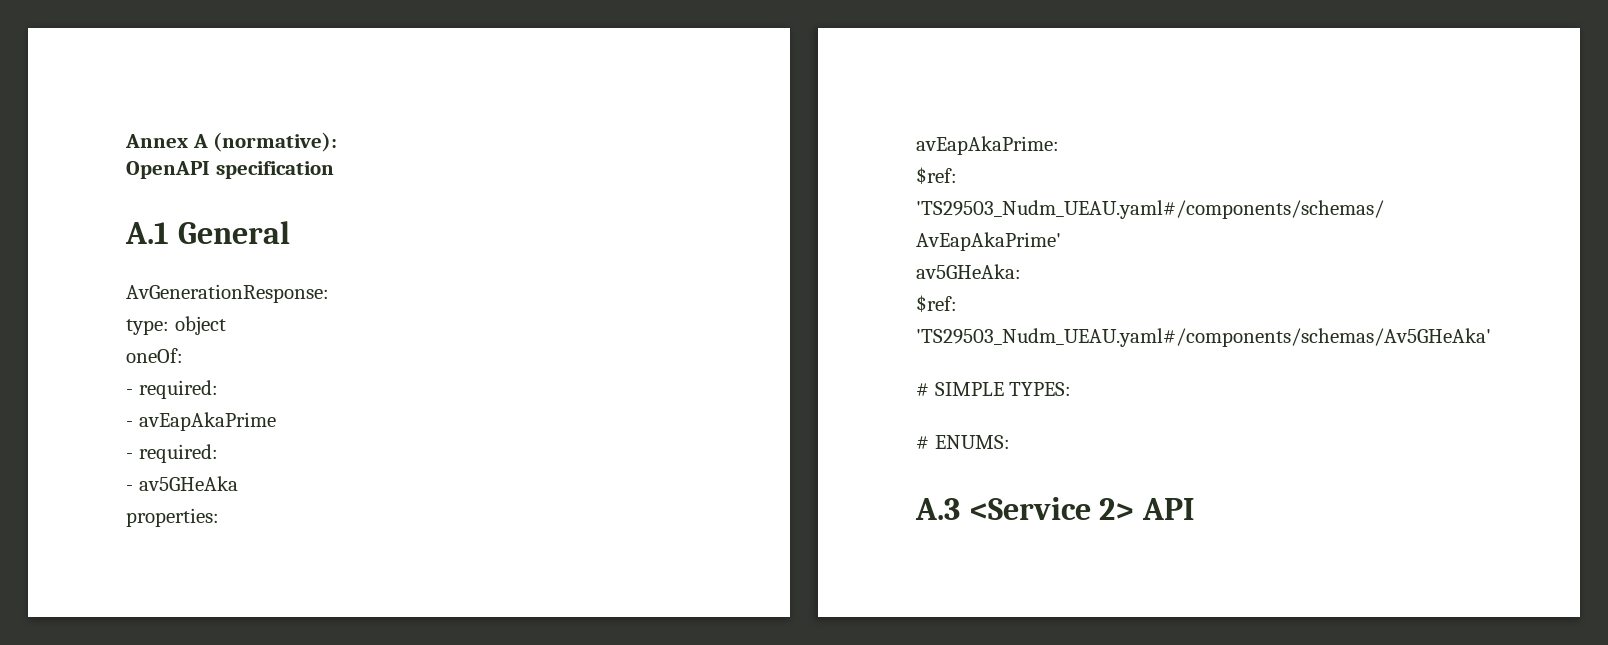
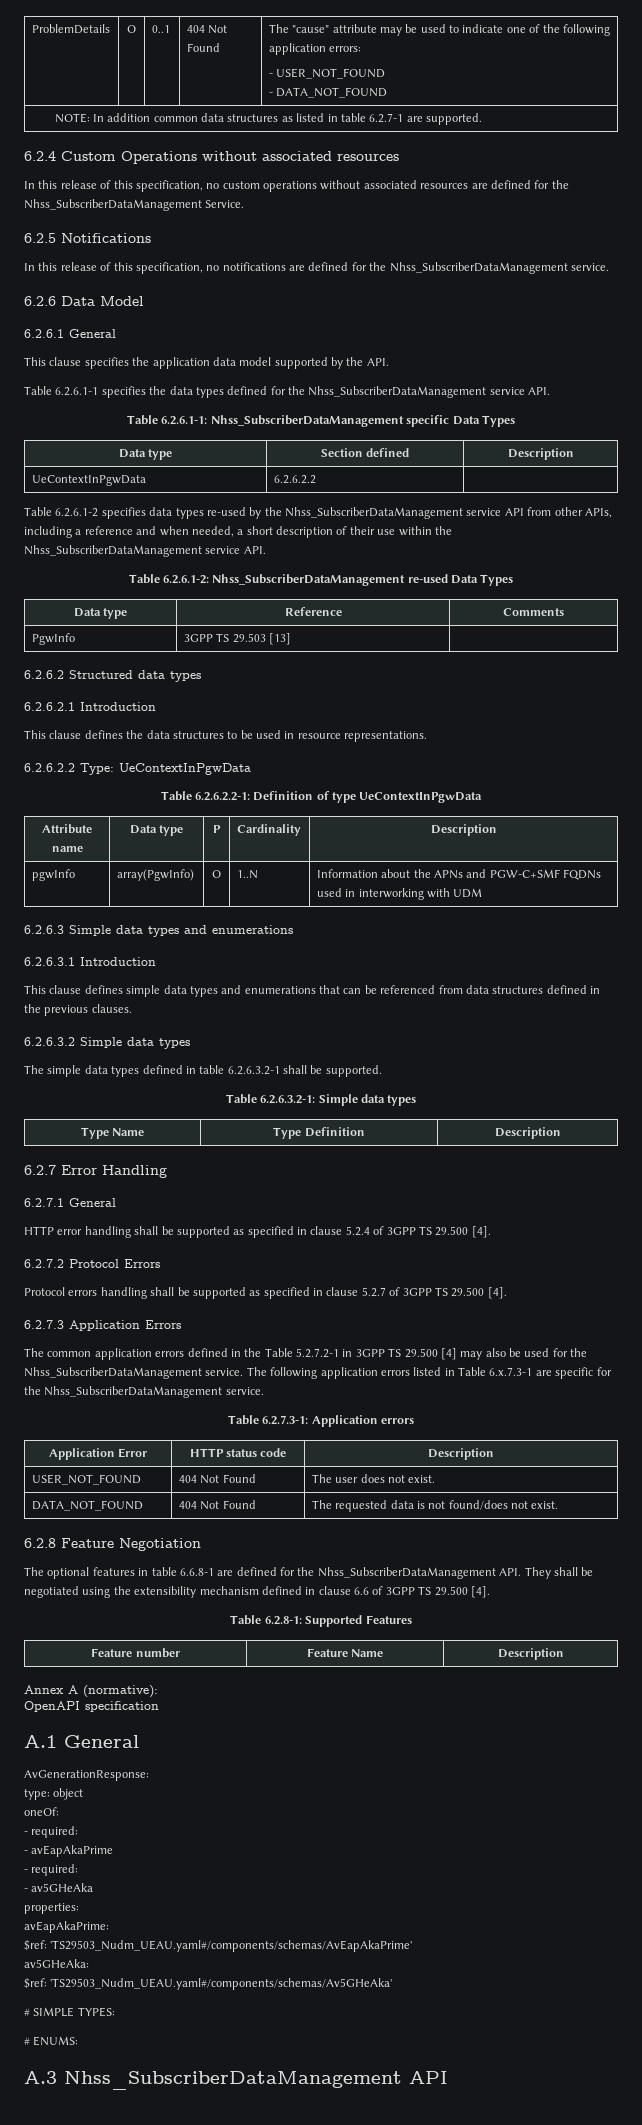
(125, 141) none -> [31,24,110,34] [127,25,136,33] [151,25,170,33] [186,25,228,34] [186,43,220,52] [268,24,610,36] [268,43,362,55] [268,68,386,79] [268,87,388,98] [54,113,483,125] [24,151,399,164] [24,180,569,192] [24,199,245,211] [24,233,151,243] [24,262,609,274] [24,296,144,306] [24,329,116,338] [24,357,389,369] [24,386,551,398] [127,415,515,427] [118,449,173,460] [320,448,410,457] [507,448,574,460] [31,475,146,486] [273,475,316,484] [24,507,612,519] [24,526,452,538] [24,545,266,557] [128,574,514,586] [73,608,128,619] [284,607,342,616] [502,608,564,616] [31,633,75,645] [183,633,291,645] [24,670,201,682] [24,702,156,711] [24,730,428,742] [24,763,251,775] [160,791,483,803] [42,824,92,834] [51,846,83,852] [129,825,184,836] [213,825,221,833] [236,824,301,836] [430,824,497,836] [31,869,75,881] [116,869,194,881] [212,870,221,878] [236,870,258,879] [316,869,602,880] [316,888,483,900] [24,925,293,937] [24,957,156,966] [24,985,600,997] [24,1004,132,1016] [24,1037,190,1049] [24,1065,382,1077] [225,1094,417,1106] [80,1127,145,1139] [273,1127,365,1139] [494,1127,561,1139] [24,1165,167,1178] [24,1198,116,1207] [24,1226,491,1238] [24,1259,160,1268] [24,1287,507,1299] [24,1320,181,1331] [24,1348,588,1360] [24,1367,612,1379] [24,1386,264,1398] [227,1415,415,1427] [48,1448,148,1460] [189,1448,287,1457] [427,1448,494,1460] [31,1474,141,1485] [178,1474,256,1484] [311,1474,436,1483] [31,1500,143,1511] [178,1500,256,1510] [311,1500,559,1512] [24,1538,201,1551] [24,1567,594,1579] [24,1586,490,1598] [230,1615,412,1627] [91,1648,180,1658] [306,1648,384,1657] [497,1648,564,1660] ProblemDetails | O | 0..1 | 404 Not Found | The "cause" attribute may be used to indicate one of the following application errors: // - USER_NOT_FOUND // - DATA_NOT_FOUND // NOTE: In addition common data structures as listed in table 6.2.7-1 are supported. // 6.2.4 Custom Operations without associated resources // In this release of this specification, no custom operations without associated resources are defined for the Nhss_SubscriberDataManagement Service. // 6.2.5 Notifications // In this release of this specification, no notifications are defined for the Nhss_SubscriberDataManagement service. // 6.2.6 Data Model // 6.2.6.1 General // This clause specifies the application data model supported by the API. // Table 6.2.6.1-1 specifies the data types defined for the Nhss_SubscriberDataManagement service API. // Table 6.2.6.1-1: Nhss_SubscriberDataManagement specific Data Types // Data type | Section defined | Description // UeContextInPgwData | 6.2.6.2.2 | // Table 6.2.6.1-2 specifies data types re-used by the Nhss_SubscriberDataManagement service API from other APIs, including a reference and when needed, a short description of their use within the Nhss_SubscriberDataManagement service API. // Table 6.2.6.1-2: Nhss_SubscriberDataManagement re-used Data Types // Data type | Reference | Comments // PgwInfo | 3GPP TS 29.503 [13] | // 6.2.6.2 Structured data types // 6.2.6.2.1 Introduction // This clause defines the data structures to be used in resource representations. // 6.2.6.2.2 Type: UeContextInPgwData // Table 6.2.6.2.2-1: Definition of type UeContextInPgwData // Attribute name | Data type | P | Cardinality | Description // pgwInfo | array(PgwInfo) | O | 1..N | Information about the APNs and PGW-C+SMF FQDNs used in interworking with UDM // 6.2.6.3 Simple data types and enumerations // 6.2.6.3.1 Introduction // This clause defines simple data types and enumerations that can be referenced from data structures defined in the previous clauses. // 6.2.6.3.2 Simple data types // The simple data types defined in table 6.2.6.3.2-1 shall be supported. // Table 6.2.6.3.2-1: Simple data types // Type Name | Type Definition | Description // 6.2.7 Error Handling // 6.2.7.1 General // HTTP error handling shall be supported as specified in clause 5.2.4 of 3GPP TS 29.500 [4]. // 6.2.7.2 Protocol Errors // Protocol errors handling shall be supported as specified in clause 5.2.7 of 3GPP TS 29.500 [4]. // 6.2.7.3 Application Errors // The common application errors defined in the Table 5.2.7.2-1 in 3GPP TS 29.500 [4] may also be used for the Nhss_SubscriberDataManagement service. The following application errors listed in Table 6.x.7.3-1 are specific for the Nhss_SubscriberDataManagement service. // Table 6.2.7.3-1: Application errors // Application Error | HTTP status code | Description // USER_NOT_FOUND | 404 Not Found | The user does not exist. // DATA_NOT_FOUND | 404 Not Found | The requested data is not found/does not exist. // 6.2.8 Feature Negotiation // The optional features in table 6.6.8-1 are defined for the Nhss_SubscriberDataManagement API. They shall be negotiated using the extensibility mechanism defined in clause 6.6 of 3GPP TS 29.500 [4]. // Table 6.2.8-1: Supported Features // Feature number | Feature Name | Description //
[968,497,1135,520] <Service 2> -> [64,2071,402,2090] Nhss_SubscriberDataManagement

